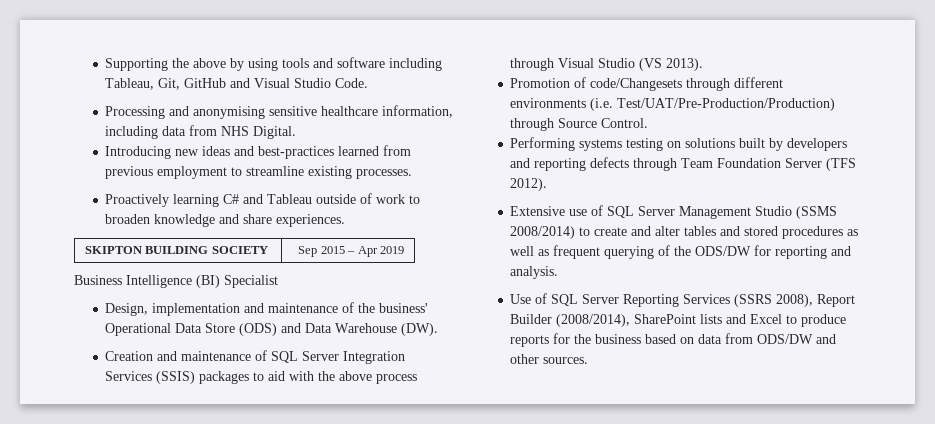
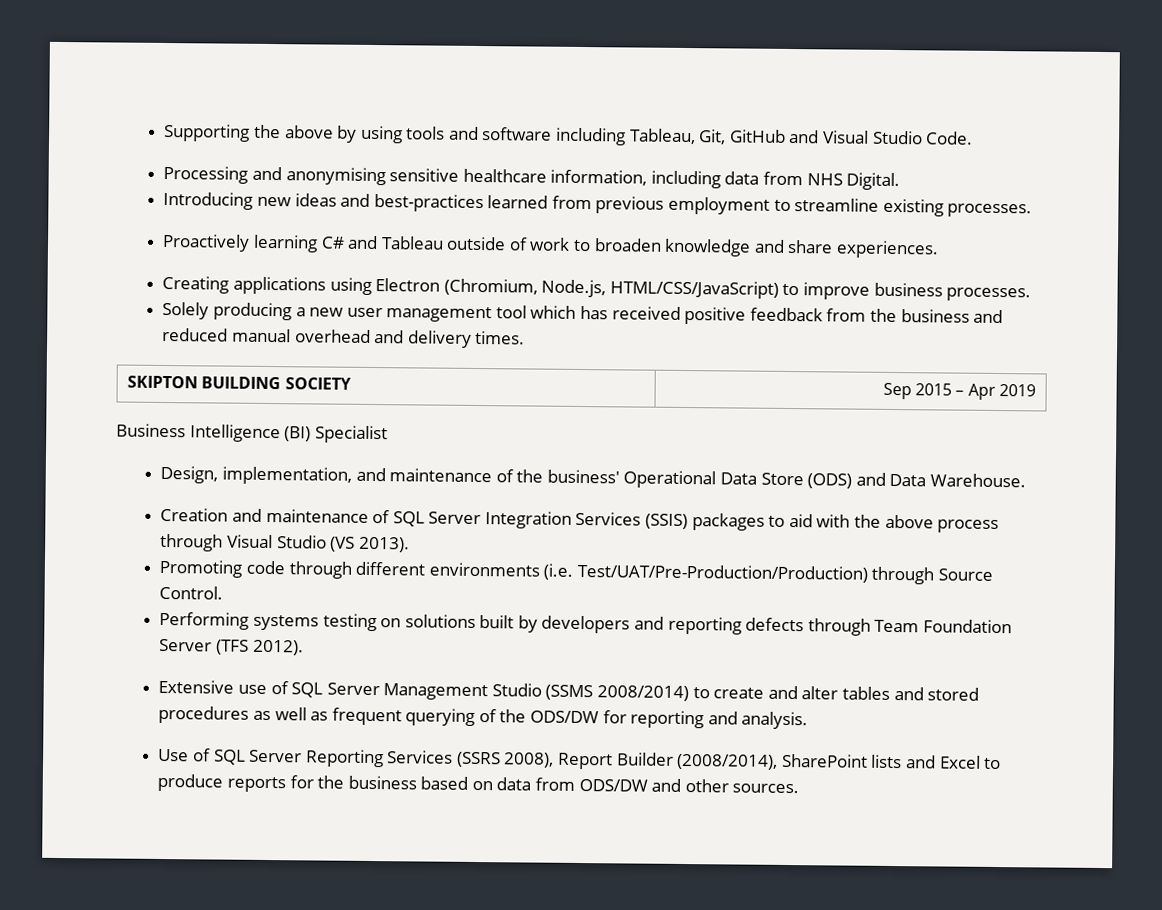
(346, 220) none -> [162,275,1032,302] [162,301,1004,325] [162,327,526,348] // Creating applications using Electron (Chromium, Node.js, HTML/CSS/JavaScript) to improve business processes. // Solely producing a new user management tool which has received positive feedback from the business and reduced manual overhead and delivery times.
[152,303,241,316] implementation -> [221,466,352,485] implementation,
[335,323,439,336] Warehouse (DW). -> [929,473,1026,488] Warehouse.
[510,77,683,91] Promotion of code/Changesets -> [159,559,285,578] Promoting code

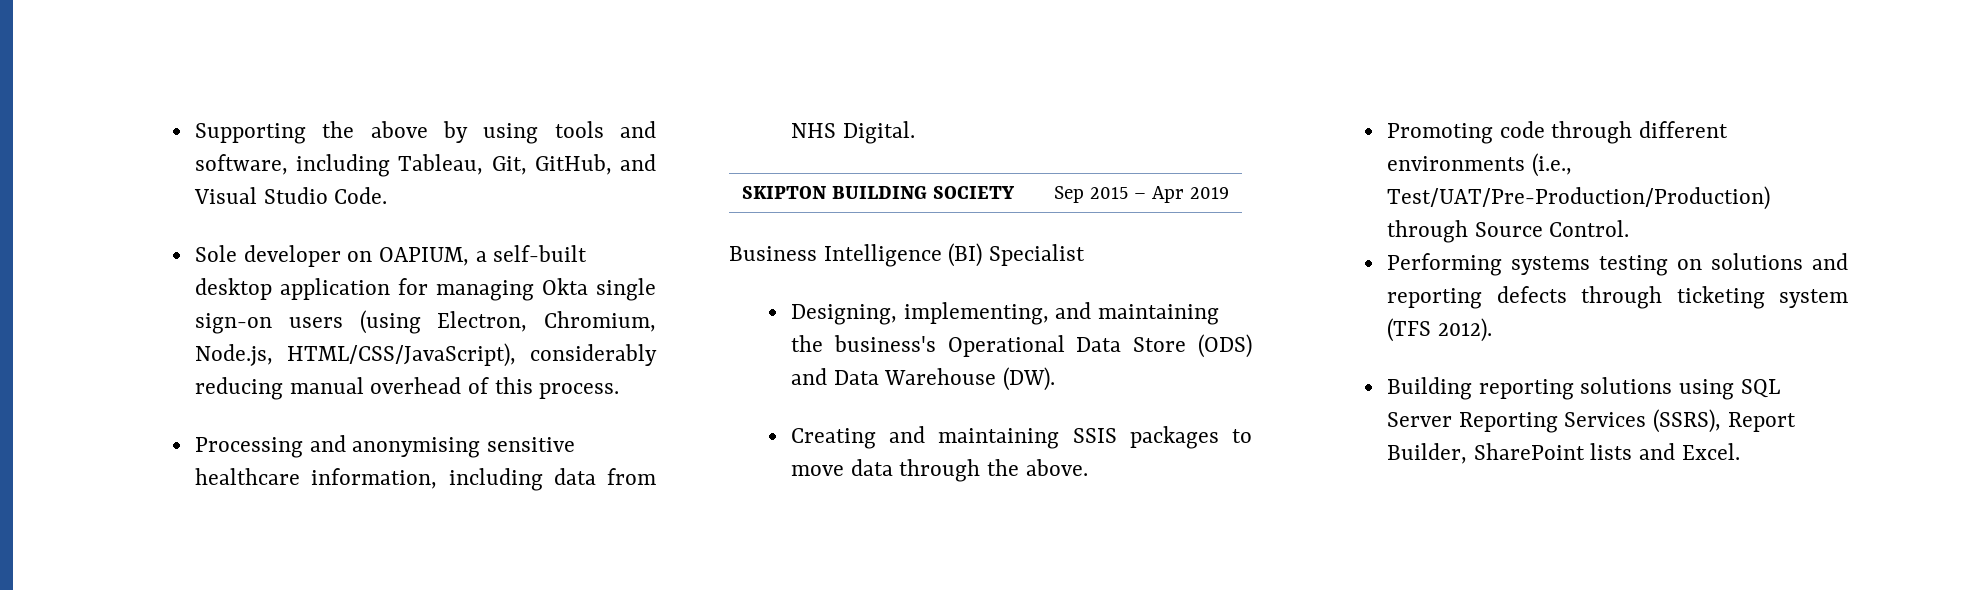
[482,127,553,141] software -> [195,154,289,175] software,
[729,129,786,143] GitHub -> [534,154,612,175] GitHub,
(974, 138) none -> [195,245,588,267] [195,278,656,301] [195,310,656,334] [195,343,657,367] [195,377,620,400] // Sole developer on OAPIUM, a self-built desktop application for managing Okta single sign-on users (using Electron, Chromium, Node.js, HTML/CSS/JavaScript), considerably reducing manual overhead of this process.
[163,191,1033,218] [162,233,939,259] [162,275,1032,302] [162,301,1004,325] [162,327,526,348] // Introducing new ideas and best-practices learned from previous employment to streamline existing processes. // Proactively learning C# and Tableau outside of work to broaden knowledge and share experiences. // Creating applications using Electron (Chromium, Node.js, HTML/CSS/JavaScript) to improve business processes. // Solely producing a new user management tool which has received positive feedback from the business and reduced manual overhead and delivery times. -> (915, 132) none
[160,465,620,485] Design, implementation, and maintenance of the business' -> [791,302,1219,325] [791,335,936,352] Designing, implementing, and maintaining the business's
[929,473,1026,488] [160,507,1000,534] [160,533,410,553] Warehouse. // Creation and maintenance of SQL Server Integration Services (SSIS) packages to aid with the above process through Visual Studio (VS 2013). -> [884,367,1055,391] [791,426,1252,449] [791,459,1088,482] Warehouse (DW). // Creating and maintaining SSIS packages to move data through the above.
[543,563,574,580] (i.e. -> [1531,153,1572,177] (i.e.,
[479,615,631,634] built by developers -> (1804, 261) none
[874,619,1012,634] [159,638,213,652] Team Foundation Server -> [1676,286,1848,309] ticketing system
[158,679,980,702] [158,705,809,730] [158,748,1002,770] [157,773,800,794] Extensive use of SQL Server Management Studio (SSMS 2008/2014) to create and alter tables and stored procedures as well as frequent querying of the ODS/DW for reporting and analysis. // Use of SQL Server Reporting Services (SSRS 2008), Report Builder (2008/2014), SharePoint lists and Excel to produce reports for the business based on data from ODS/DW and other sources. -> [1387,377,1780,400] [1387,409,1796,433] [1387,443,1740,464] Building reporting solutions using SQL Server Reporting Services (SSRS), Report Builder, SharePoint lists and Excel.

